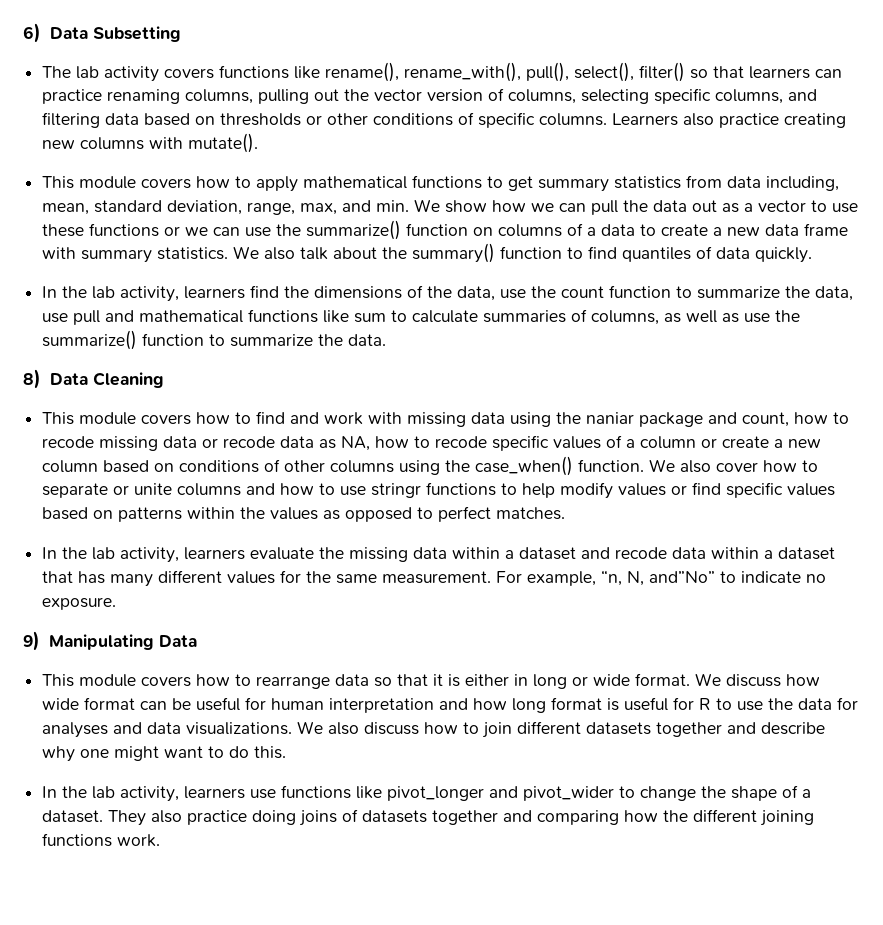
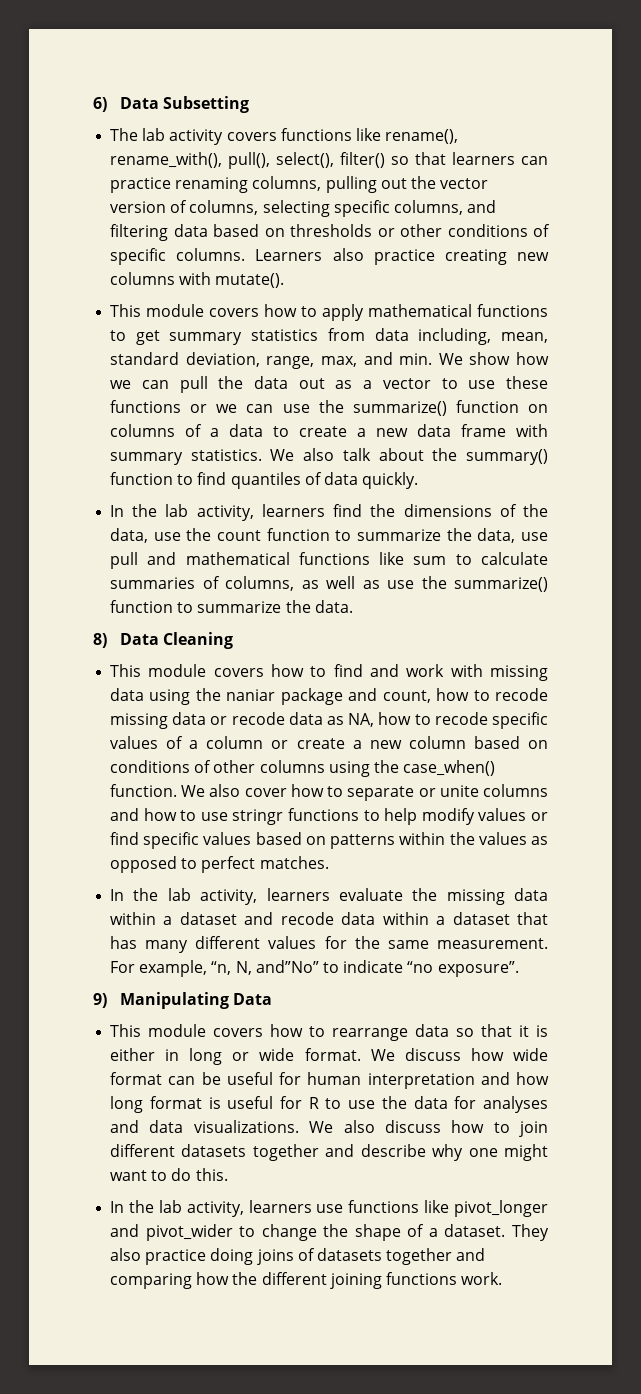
[806,574,827,583] [42,597,117,610] no exposure. -> [407,961,519,977] “no exposure”.

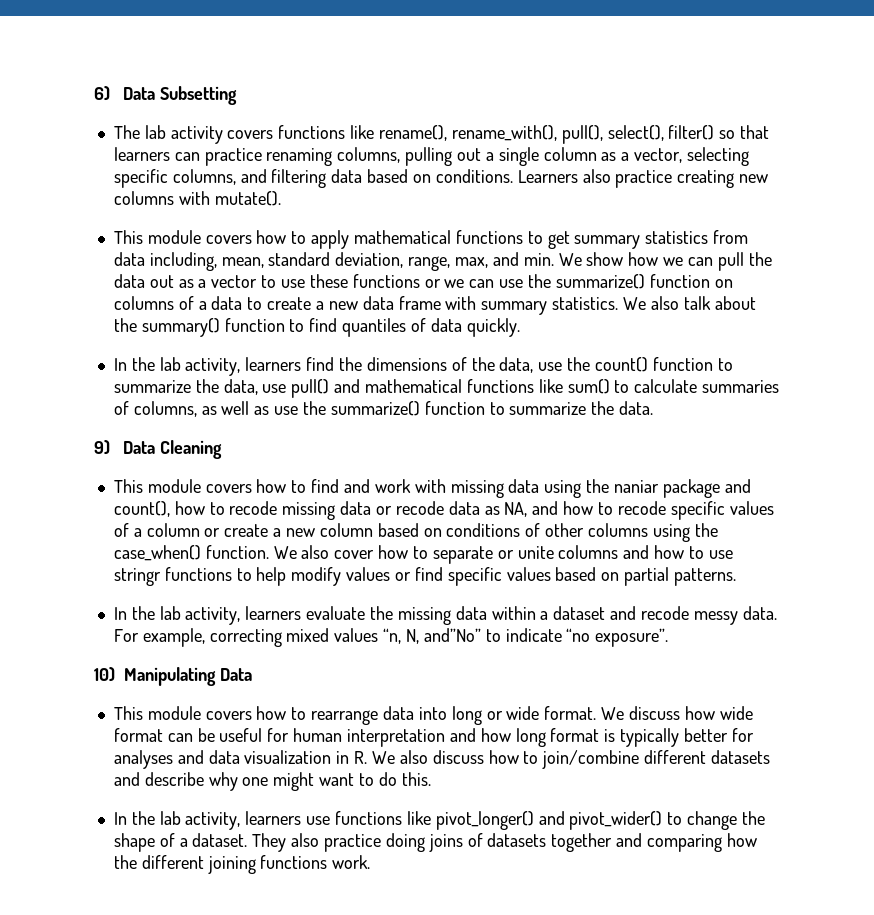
[410,176,489,189] [110,200,259,215] the vector version of columns, -> [485,147,683,166] a single column as a vector,
[290,224,550,237] [110,248,246,265] thresholds or other conditions of specific columns. -> [435,169,513,183] conditions.
[217,530,262,541] count -> [594,357,648,372] count()
[110,552,139,569] pull -> [291,379,330,398] pull()
[413,556,447,565] sum -> [567,379,610,394] sum()
[93,633,107,648] 8) -> [94,440,110,455] 9)
[382,690,431,703] count, -> [113,501,170,517] count(),
(375, 720) none -> [532,501,559,515] and
[330,832,548,849] [110,856,329,873] patterns within the values as opposed to perfect matches. -> [624,567,736,586] partial patterns.
[341,912,548,925] [110,936,548,953] [110,960,208,977] data within a dataset that has many different values for the same measurement. For example, -> [693,606,777,625] [113,628,379,647] messy data. For example, correcting mixed values
[93,993,107,1008] 9) -> [94,667,115,682] 10)
[456,1024,548,1037] [110,1048,180,1061] so that it is either in -> [418,707,447,720] into
[227,1096,448,1109] useful for R to use the data -> [620,728,728,747] typically better
[193,1120,299,1133] visualizations. -> [244,750,368,764] visualization in R.
[518,1121,548,1137] join -> [542,750,640,769] join/combine
[252,1144,319,1161] together -> (770, 757) none
[454,1200,548,1217] [110,1224,233,1241] pivot_longer and pivot_wider -> [435,811,663,830] pivot_longer() and pivot_wider()

